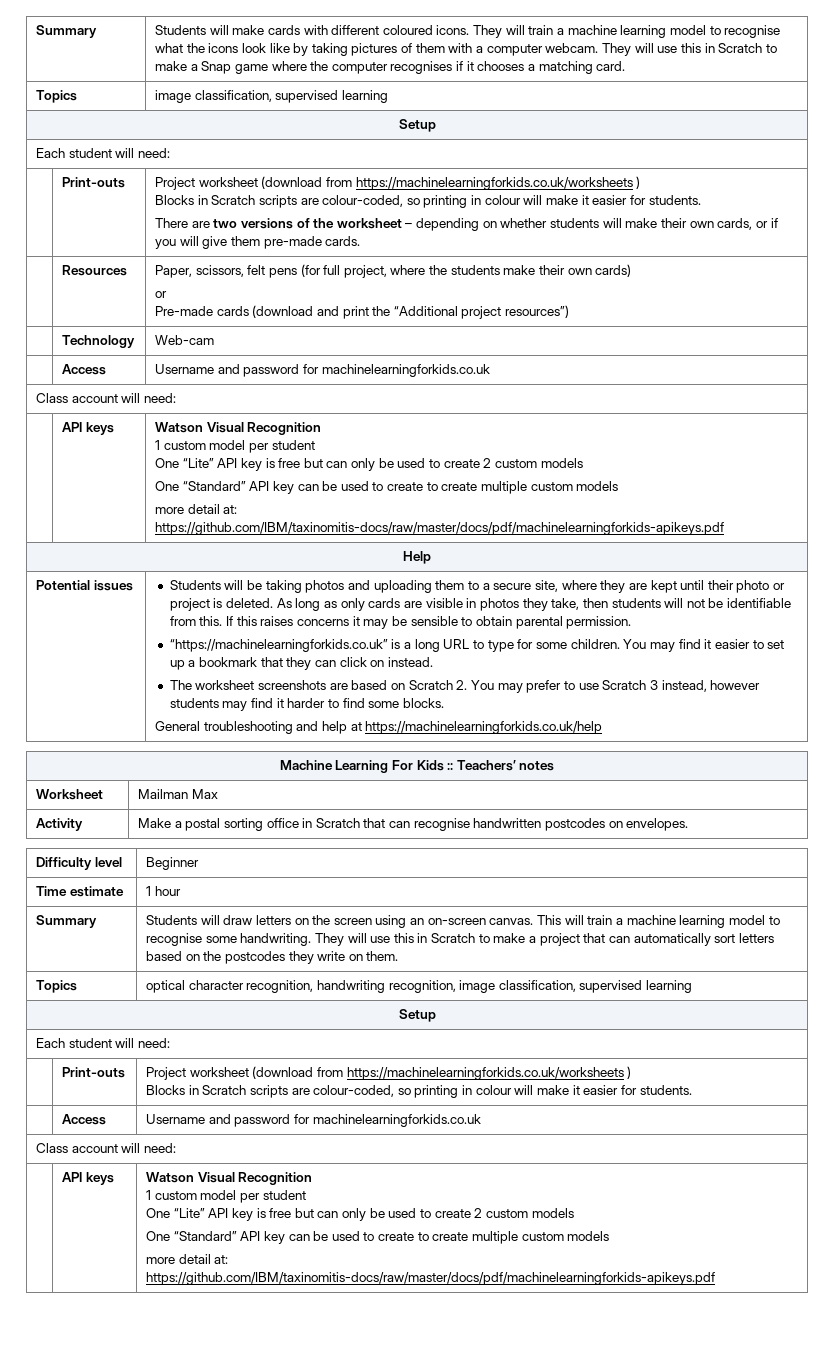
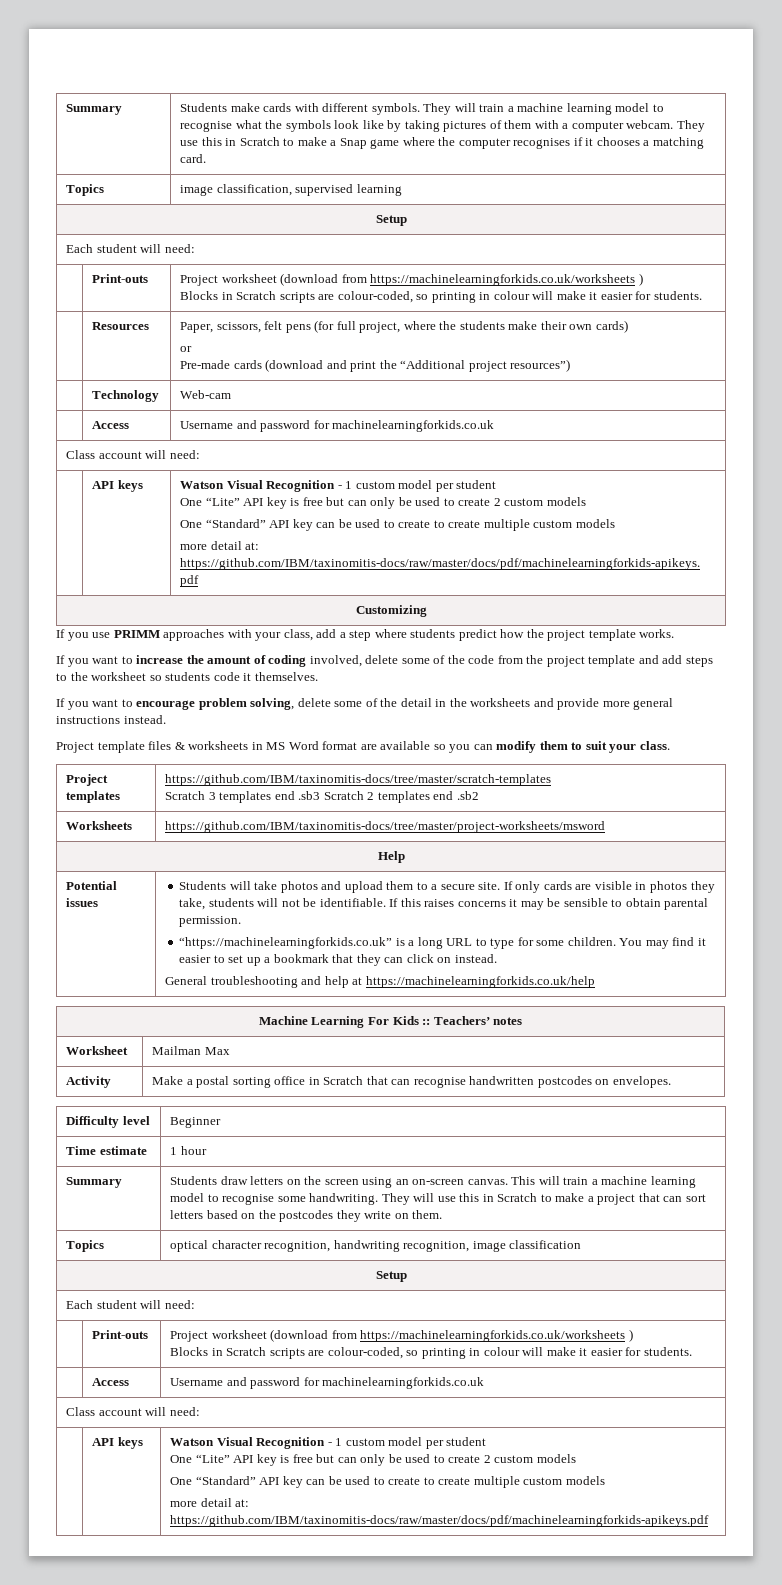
[35,25,97,38] [154,25,229,35] Summary | Students will -> [66,104,123,115] [180,103,228,112] Summary | Students
[382,25,470,35] coloured icons. -> [371,103,420,115] symbols.
[208,43,239,53] icons -> [285,120,331,132] symbols
[634,43,654,53] will -> (705, 126) none
[154,218,778,231] [154,236,361,249] // There are two versions of the worksheet – depending on whether students will make their own cards, or if you will give them pre-made cards. -> (702, 295) none
(322, 428) // -> [337,485,342,489] -
(724, 528) none -> [355,605,427,617] [56,629,675,641] [56,655,713,667] [56,672,318,681] [56,698,674,710] [56,715,166,724] [56,741,670,753] [66,774,109,786] [66,791,121,803] [165,774,552,786] [165,791,479,803] [66,821,133,830] [165,821,606,833] // Customizing // If you use PRIMM approaches with your class, add a step where students predict how the project template works. // If you want to increase the amount of coding involved, delete some of the code from the project template and add steps to the worksheet so students code it themselves. // If you want to encourage problem solving, delete some of the detail in the worksheets and provide more general instructions instead. // Project template files & worksheets in MS Word format are available so you can modify them to suit your class. // Project templates | https://github.com/IBM/taxinomitis-docs/tree/master/scratch-templates // Scratch 3 templates end .sb3 Scratch 2 templates end .sb2 // Worksheets | https://github.com/IBM/taxinomitis-docs/tree/master/project-worksheets/msword
[247,580,302,593] be taking -> [254,881,278,890] take
[373,580,432,593] uploading -> [344,881,383,893] upload
[534,580,786,593] [169,598,338,611] site, where they are kept until their photo or project is deleted. As long as -> [478,881,513,890] site. If
[582,598,608,608] then -> (206, 904) none
[727,598,792,608] [169,616,223,626] identifiable from this. -> [319,898,386,907] identifiable.
[169,680,761,693] [169,698,444,711] // The worksheet screenshots are based on Scratch 2. You may prefer to use Scratch 3 instead, however students may find it harder to find some blocks. -> (497, 958) none
[200,915,220,925] will -> (218, 1180) none
[633,933,711,946] automatically -> (683, 1199) none
[498,980,693,993] classification, supervised learning -> [509,1240,582,1249] classification
(313, 1178) // -> [327,1442,332,1446] -

